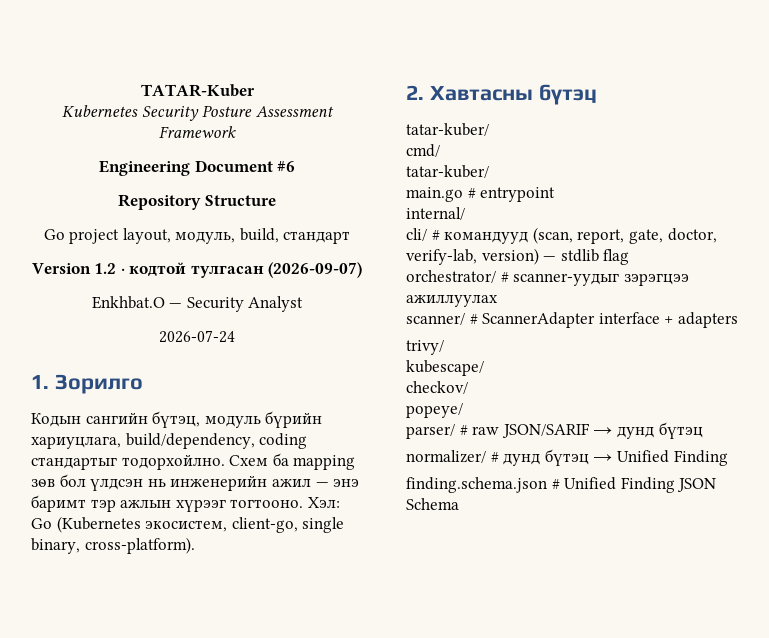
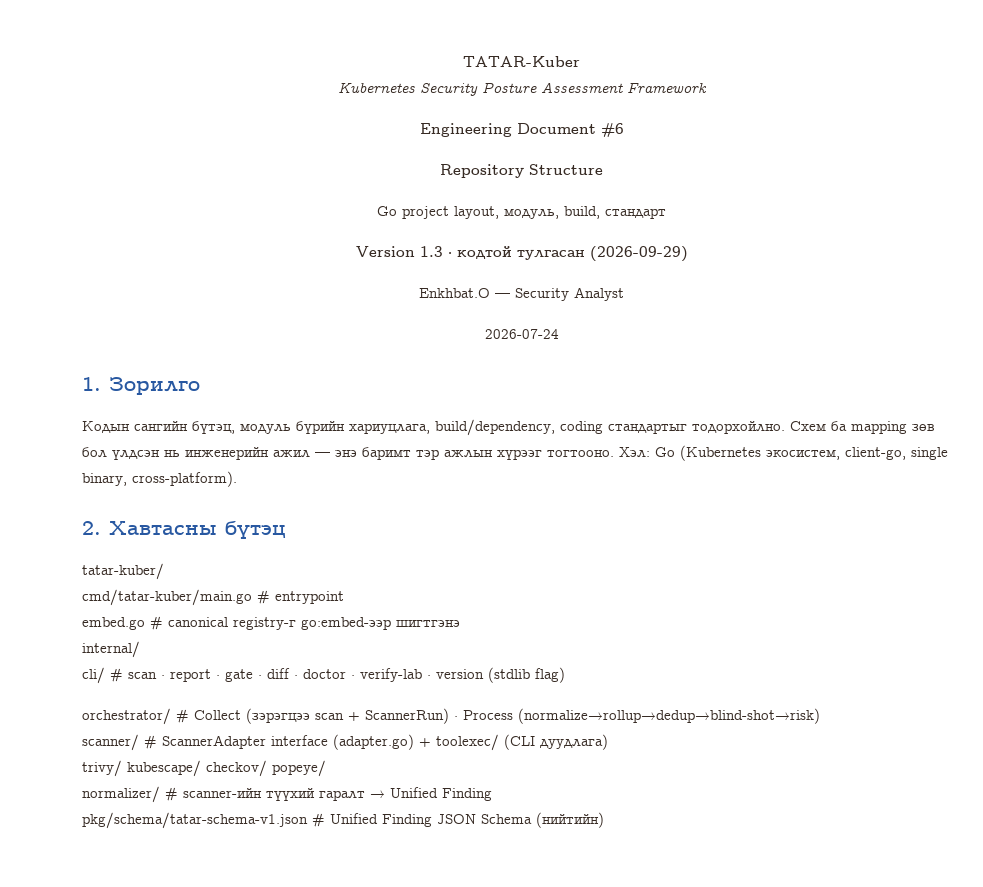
[94,263,117,274] 1.2 -> [419,246,443,257] 1.3
[268,262,363,278] (2026-09-07) -> [589,246,688,262] (2026-09-29)
[406,144,440,157] [406,165,489,178] [406,187,463,202] cmd/ // tatar-kuber/ // main.go -> [82,589,252,606] cmd/tatar-kuber/main.go
[406,207,465,220] [406,227,717,244] [406,248,630,265] [406,270,689,286] [406,294,498,307] internal/ // cli/ # командууд (scan, report, gate, doctor, verify-lab, version) — stdlib flag // orchestrator/ # scanner-уудыг зэрэгцээ ажиллуулах -> [82,616,460,630] [82,641,140,658] [82,667,565,684] [82,708,820,725] embed.go # canonical registry-г go:embed-ээр шигтгэнэ // internal/ // cli/ # scan · report · gate · diff · doctor · verify-lab · version (stdlib flag) // orchestrator/ # Collect (зэрэгцээ scan + ScannerRun) · Process (normalize→rollup→dedup→blind-shot→risk)
[664,312,738,328] + adapters -> [333,734,608,751] (adapter.go) + toolexec/ (CLI дуудлага)
(444, 347) // -> (122, 768) none
(484, 368) // -> (201, 768) none
(468, 387) // -> (267, 768) none
[406,422,703,439] // parser/ # raw JSON/SARIF → дунд бүтэц -> (326, 768) none
[503,449,589,466] дунд бүтэц -> [183,788,365,801] scanner-ийн түүхий гаралт
[406,477,547,493] finding.schema.json -> [82,812,308,829] pkg/schema/tatar-schema-v1.json
(459, 504) none -> [536,812,604,828] (нийтийн)

